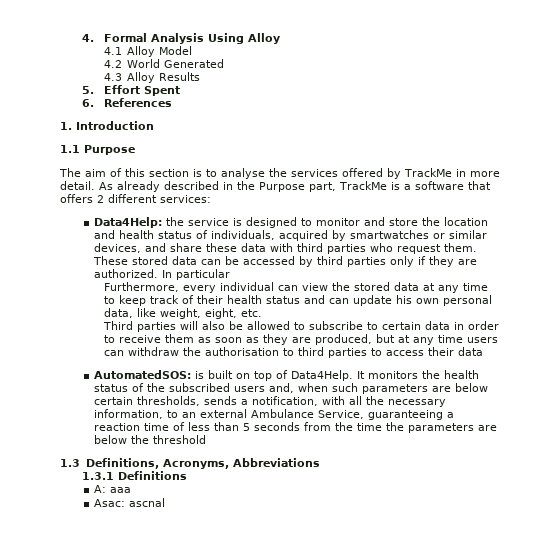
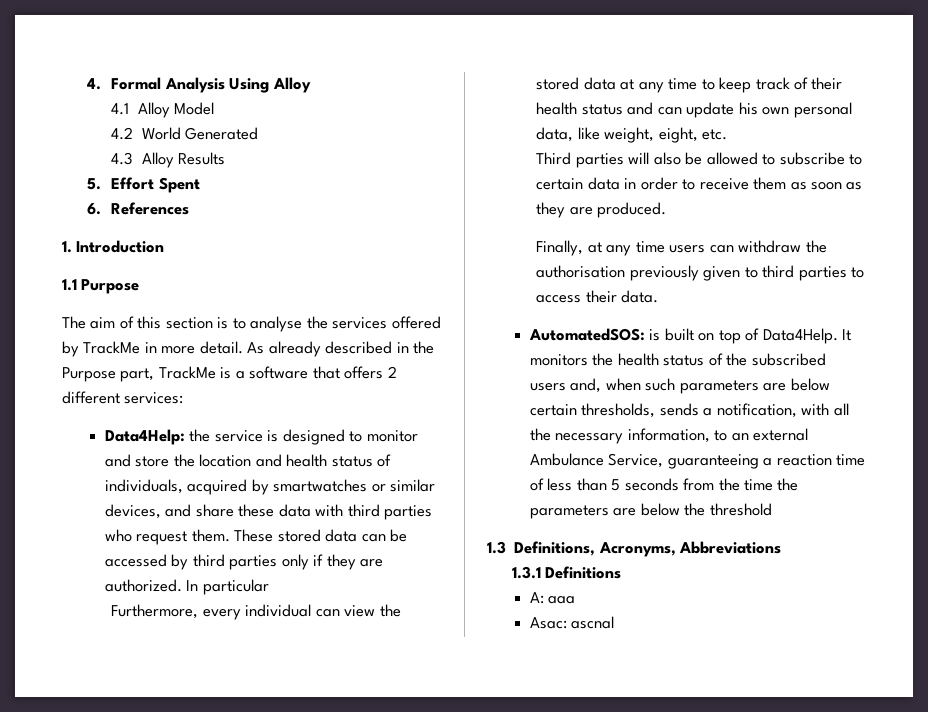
[314,334,395,345] produced, but -> [597,202,667,218] [536,240,584,256] produced. // Finally,
(279, 351) none -> [629,265,741,281] previously given
[457,347,483,356] data -> [621,290,659,303] data.

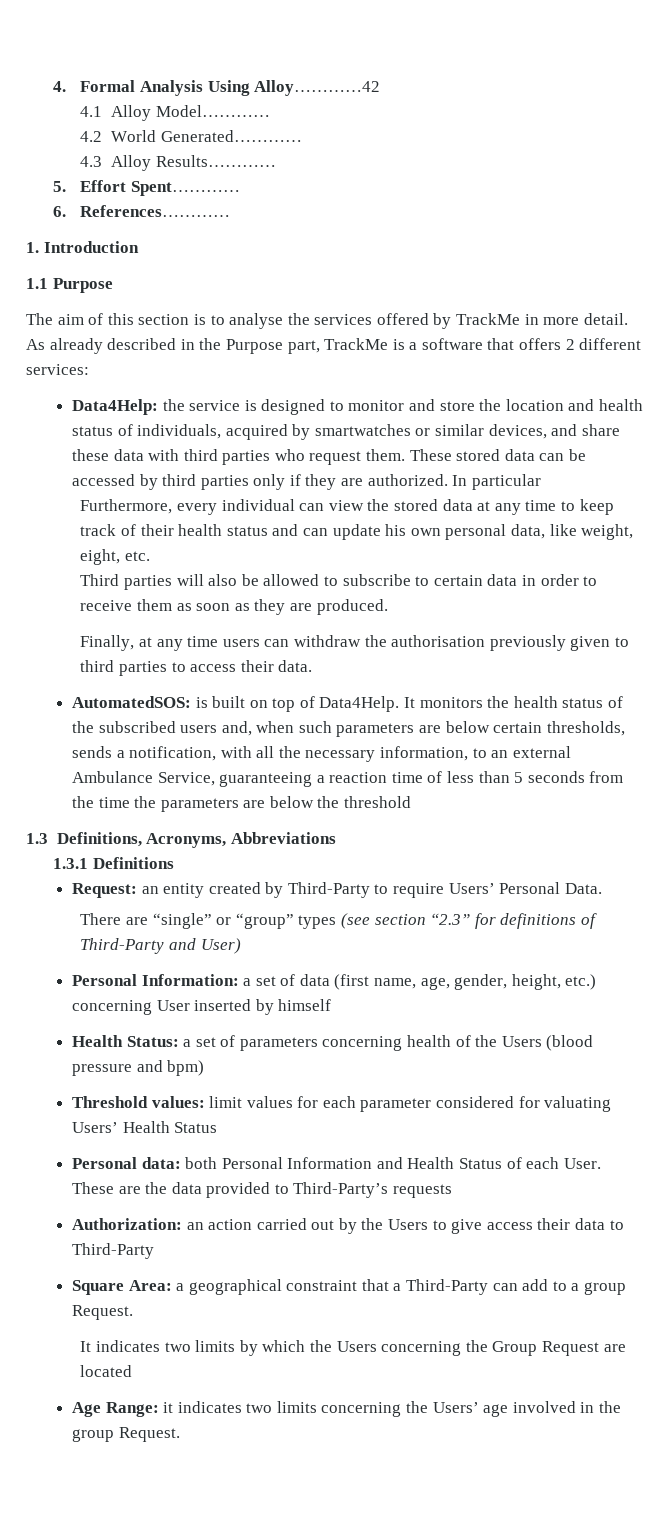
[272,77,311,93] Alloy -> [254,80,381,96] Alloy…………42
[174,102,215,115] Model -> [155,105,270,117] Model…………
[185,127,259,140] Generated -> [160,130,302,142] Generated…………
[178,152,226,165] Results -> [155,155,276,167] Results…………
[158,177,200,193] Spent -> [131,181,241,196] Spent…………
[111,202,190,215] References -> [80,205,231,217] References…………
[529,592,576,604] [529,616,615,629] A: aaa // Asac: ascnal -> [71,882,602,898] [80,913,597,929] [80,938,241,954] [71,974,597,990] [71,999,332,1015] [71,1035,594,1051] [71,1060,205,1076] [71,1096,612,1112] [71,1121,218,1133] [71,1157,601,1169] [71,1182,453,1198] [71,1218,624,1234] [71,1243,154,1259] [71,1279,626,1295] [71,1305,133,1320] [80,1340,626,1356] [80,1365,133,1377] [71,1401,621,1417] [71,1427,180,1442] Request: an entity created by Third-Party to require Users’ Personal Data. // There are “single” or “group” types (see section “2.3” for definitions of Third-Party and User) // Personal Information: a set of data (first name, age, gender, height, etc.) concerning User inserted by himself // Health Status: a set of parameters concerning health of the Users (blood pressure and bpm) // Threshold values: limit values for each parameter considered for valuating Users’ Health Status // Personal data: both Personal Information and Health Status of each User. These are the data provided to Third-Party’s requests // Authorization: an action carried out by the Users to give access their data to Third-Party // Square Area: a geographical constraint that a Third-Party can add to a group Request. // It indicates two limits by which the Users concerning the Group Request are located // Age Range: it indicates two limits concerning the Users’ age involved in the group Request.

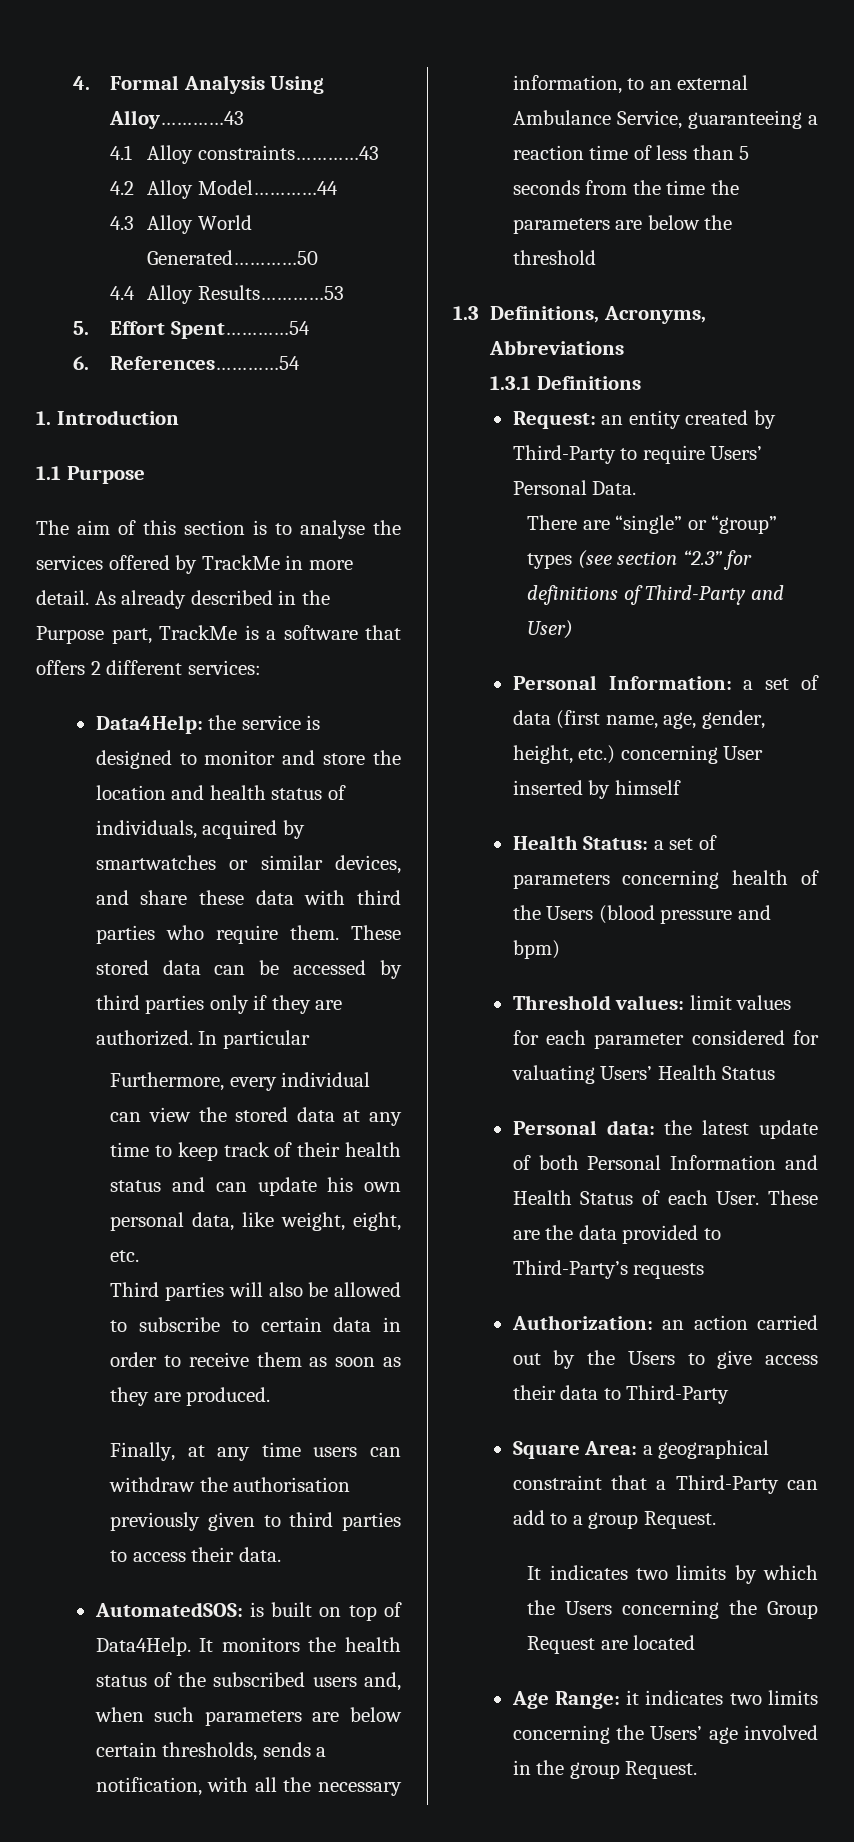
[254,80,381,96] Alloy…………42 -> [109,110,245,129] Alloy…………43
[155,105,270,117] [80,130,302,142] [80,155,276,171] Model………… // 4.2 World Generated………… // 4.3 Alloy Results………… -> [197,145,379,160] [110,180,338,199] [110,215,252,234] [147,250,319,265] [110,285,344,304] constraints…………43 // 4.2 Alloy Model…………44 // 4.3 Alloy World Generated…………50 // 4.4 Alloy Results…………53
[131,181,241,196] Spent………… -> [170,321,310,339] Spent…………54
[80,205,231,217] References………… -> [110,356,301,370] References…………54
[309,451,362,465] request -> [215,925,278,944] require
(181, 1163) none -> [664,1120,818,1139] [512,1155,531,1170] the latest update of

